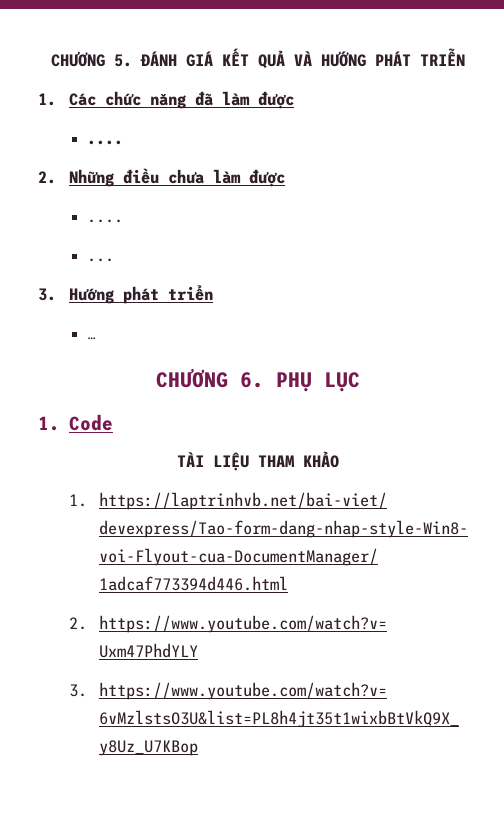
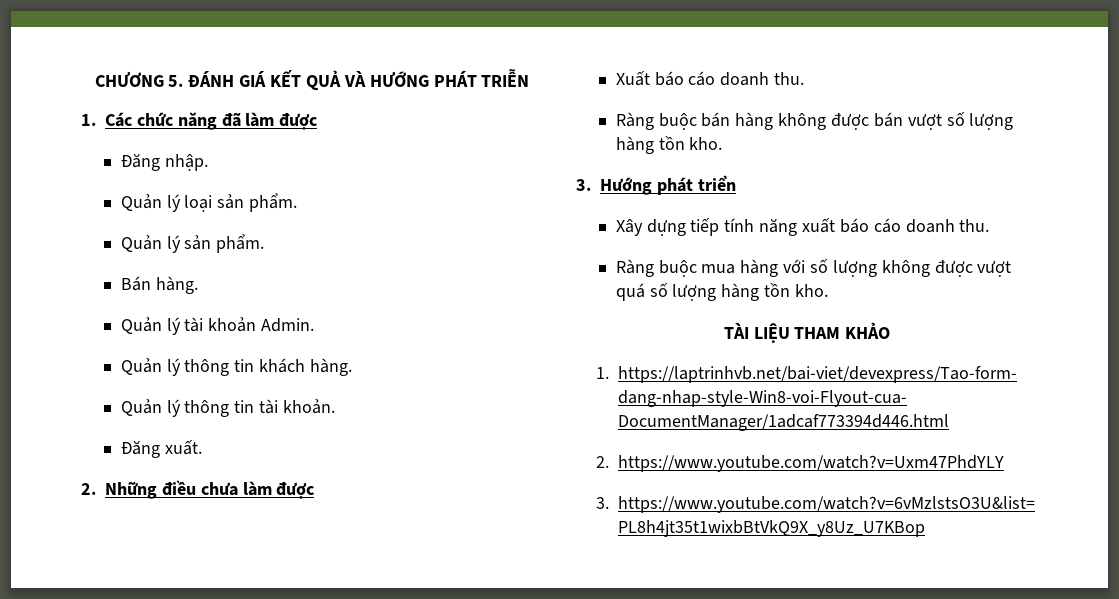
[86,140,123,145] .... -> [120,153,208,171] [120,193,298,212] [120,234,265,253] [120,276,198,294] [120,317,315,335] [120,358,352,376] [120,399,335,417] [120,440,202,458] Đăng nhập. // Quản lý loại sản phẩm. // Quản lý sản phẩm. // Bán hàng. // Quản lý tài khoản Admin. // Quản lý thông tin khách hàng. // Quản lý thông tin tài khoản. // Đăng xuất.
[86,219,123,223] [86,258,114,262] [38,285,213,304] [86,337,96,340] [155,368,360,392] [38,414,113,431] .... // ... // 3. Hướng phát triển // … // CHƯƠNG 6. PHỤ LỤC // 1. Code -> [615,71,805,86] [615,112,1014,130] [615,136,723,154] [576,175,736,195] [615,218,990,236] [615,259,1012,277] [615,283,828,301] Xuất báo cáo doanh thu. // Ràng buộc bán hàng không được bán vượt số lượng hàng tồn kho. // 3. Hướng phát triển // Xây dựng tiếp tính năng xuất báo cáo doanh thu. // Ràng buộc mua hàng với số lượng không được vượt quá số lượng hàng tồn kho.

